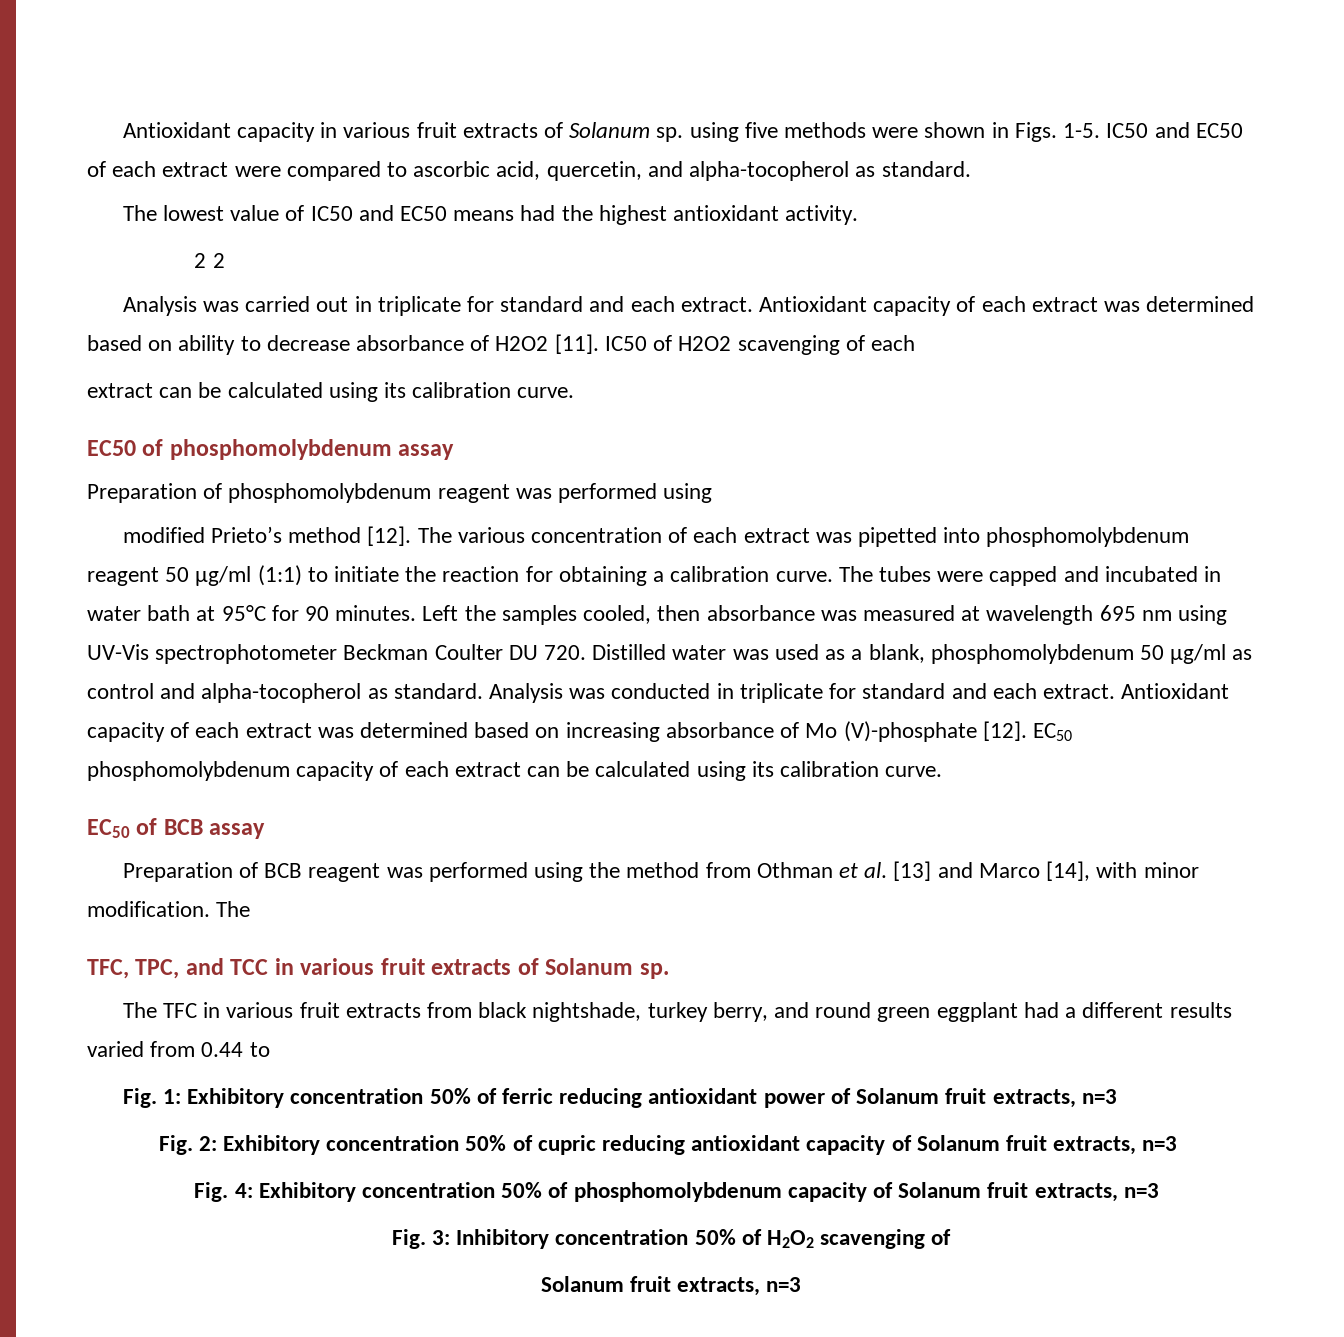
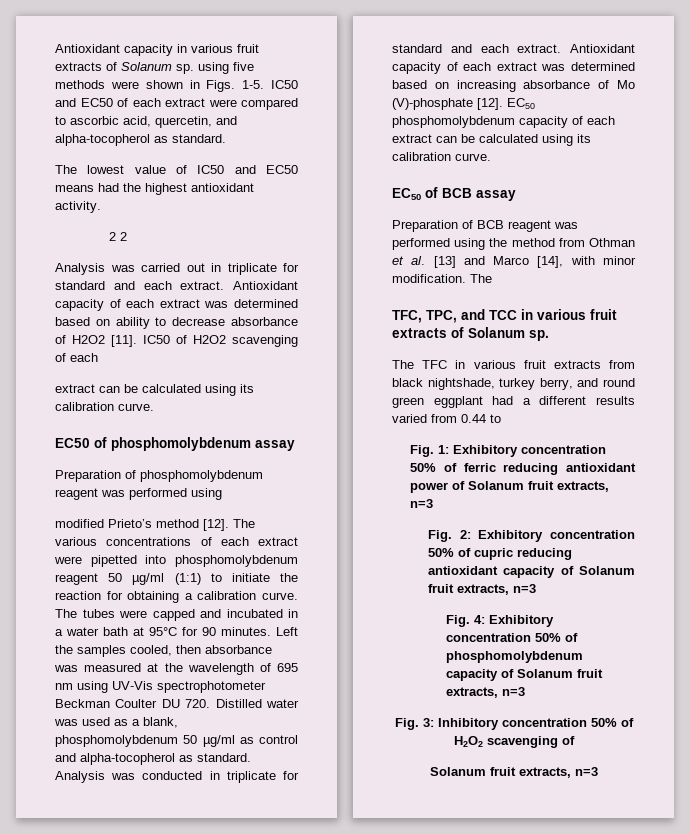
[531,527,852,543] concentration of each extract was -> [106,537,298,546] [54,556,82,564] concentrations of each extract were
(1221, 574) none -> [55,629,63,636] a
[986,605,1094,625] wavelength -> [164,663,271,675] the wavelength of

